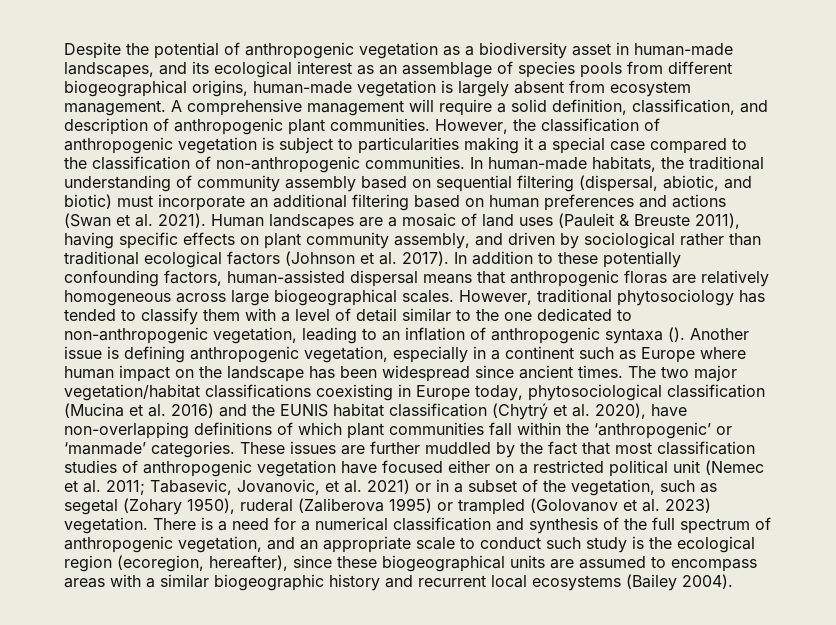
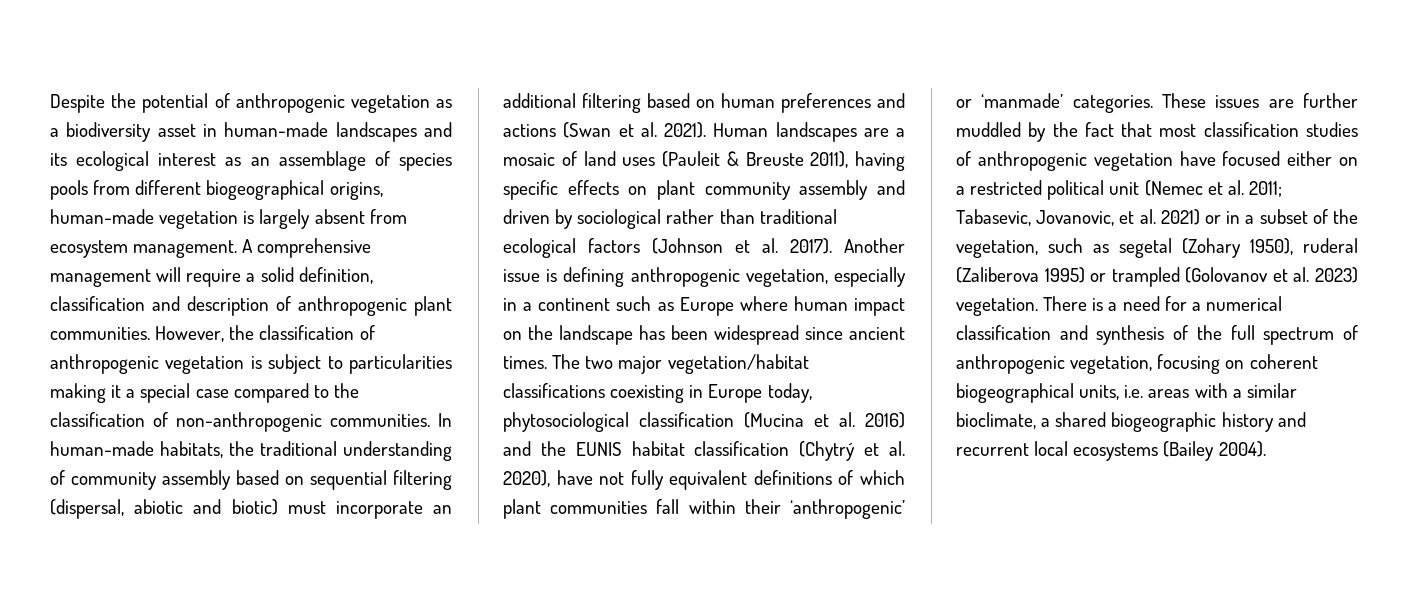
[64,62,154,78] landscapes, -> [335,122,417,142] landscapes
[632,99,735,115] classification, -> [50,296,145,311] classification
[663,175,719,191] abiotic, -> [134,499,184,514] abiotic
[394,233,470,249] assembly, -> [799,180,869,200] assembly
[454,251,681,268] [64,270,769,287] [64,289,765,306] [64,308,632,325] [64,327,685,344] In addition to these potentially confounding factors, human-assisted dispersal means that anthropogenic floras are relatively homogeneous across large biogeographical scales. However, traditional phytosociology has tended to classify them with a level of detail similar to the one dedicated to non-anthropogenic vegetation, leading to an inflation of anthropogenic syntaxa (). -> (832, 246) none
[64,422,189,439] non-overlapping -> [599,470,748,490] not fully equivalent
[566,423,589,435] the -> [744,499,781,514] their
[267,536,755,553] [64,555,757,572] and an appropriate scale to conduct such study is the ecological region (ecoregion, hereafter), since these biogeographical units are assumed to encompass -> [1157,354,1318,374] [956,383,1144,403] focusing on coherent biogeographical units, i.e.
(209, 581) none -> [956,412,1107,429] bioclimate, a shared

